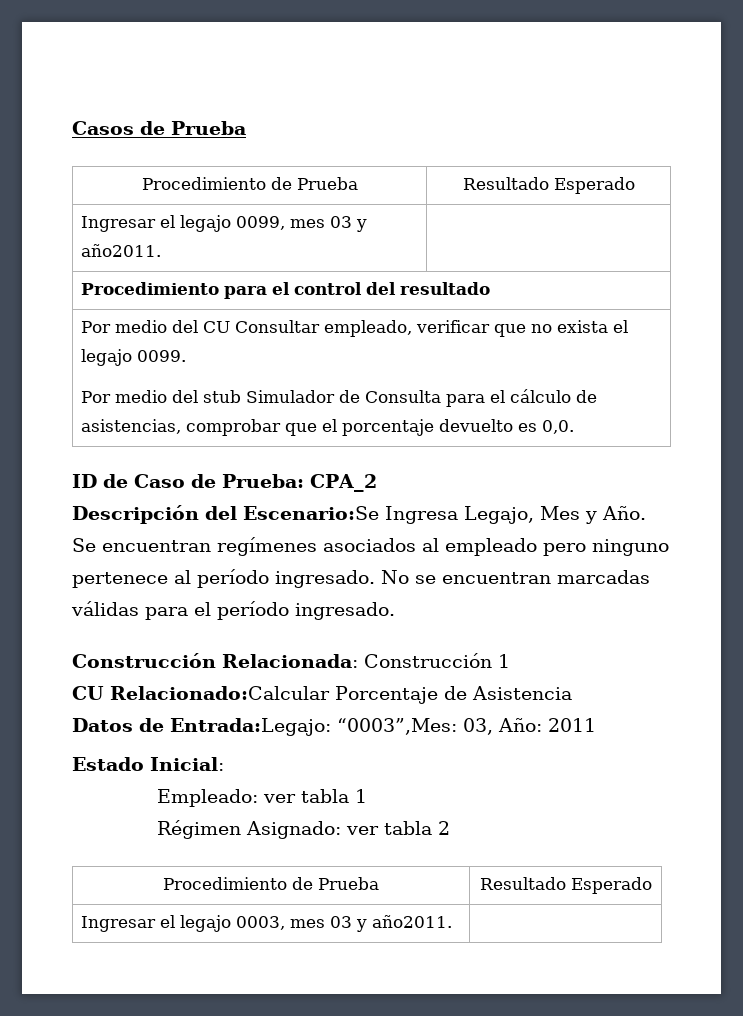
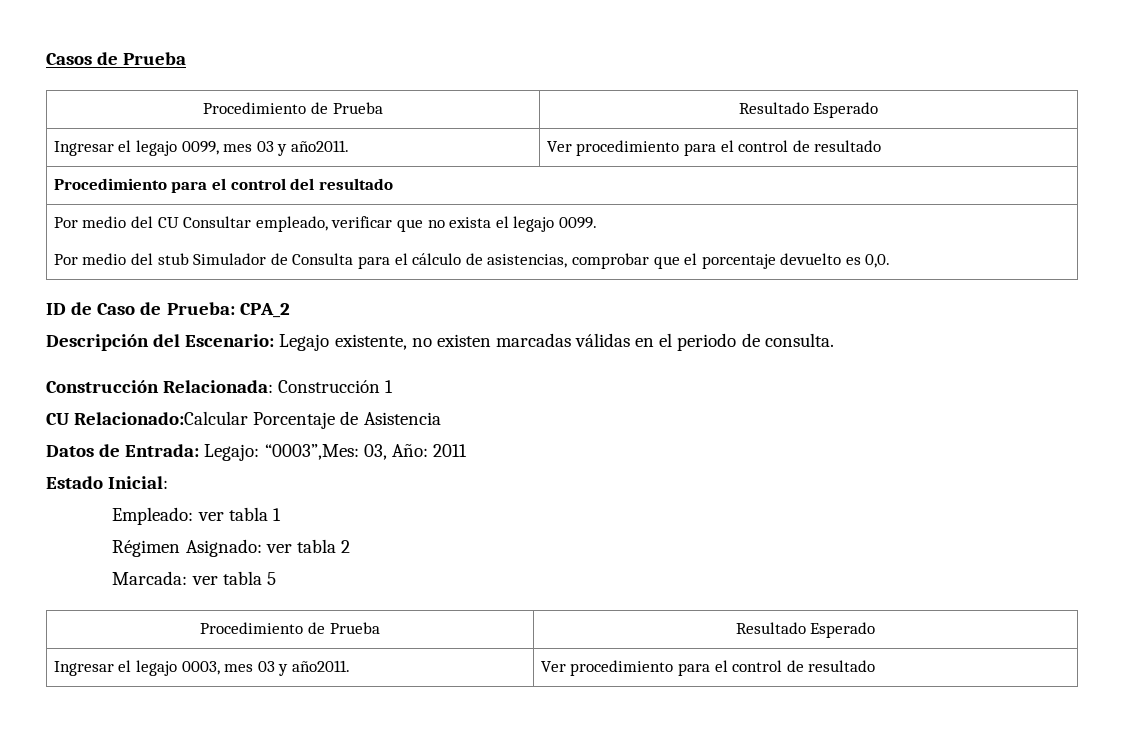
(162, 250) none -> [546,140,882,156] Ver procedimiento para el control de resultado
[243,506,646,524] [72,537,669,556] [72,569,650,588] [71,601,395,620] Escenario:Se Ingresa Legajo, Mes y Año. Se encuentran regímenes asociados al empleado pero ninguno pertenece al período ingresado. No se encuentran marcadas válidas para el período ingresado. -> [185,333,834,351] Escenario: Legajo existente, no existen marcadas válidas en el periodo de consulta.
[170,718,331,736] Entrada:Legajo: -> [125,444,260,461] Entrada: Legajo:
(450, 828) none -> [112,571,276,585] // Marcada: ver tabla 5
(453, 921) none -> [540,660,876,676] Ver procedimiento para el control de resultado

